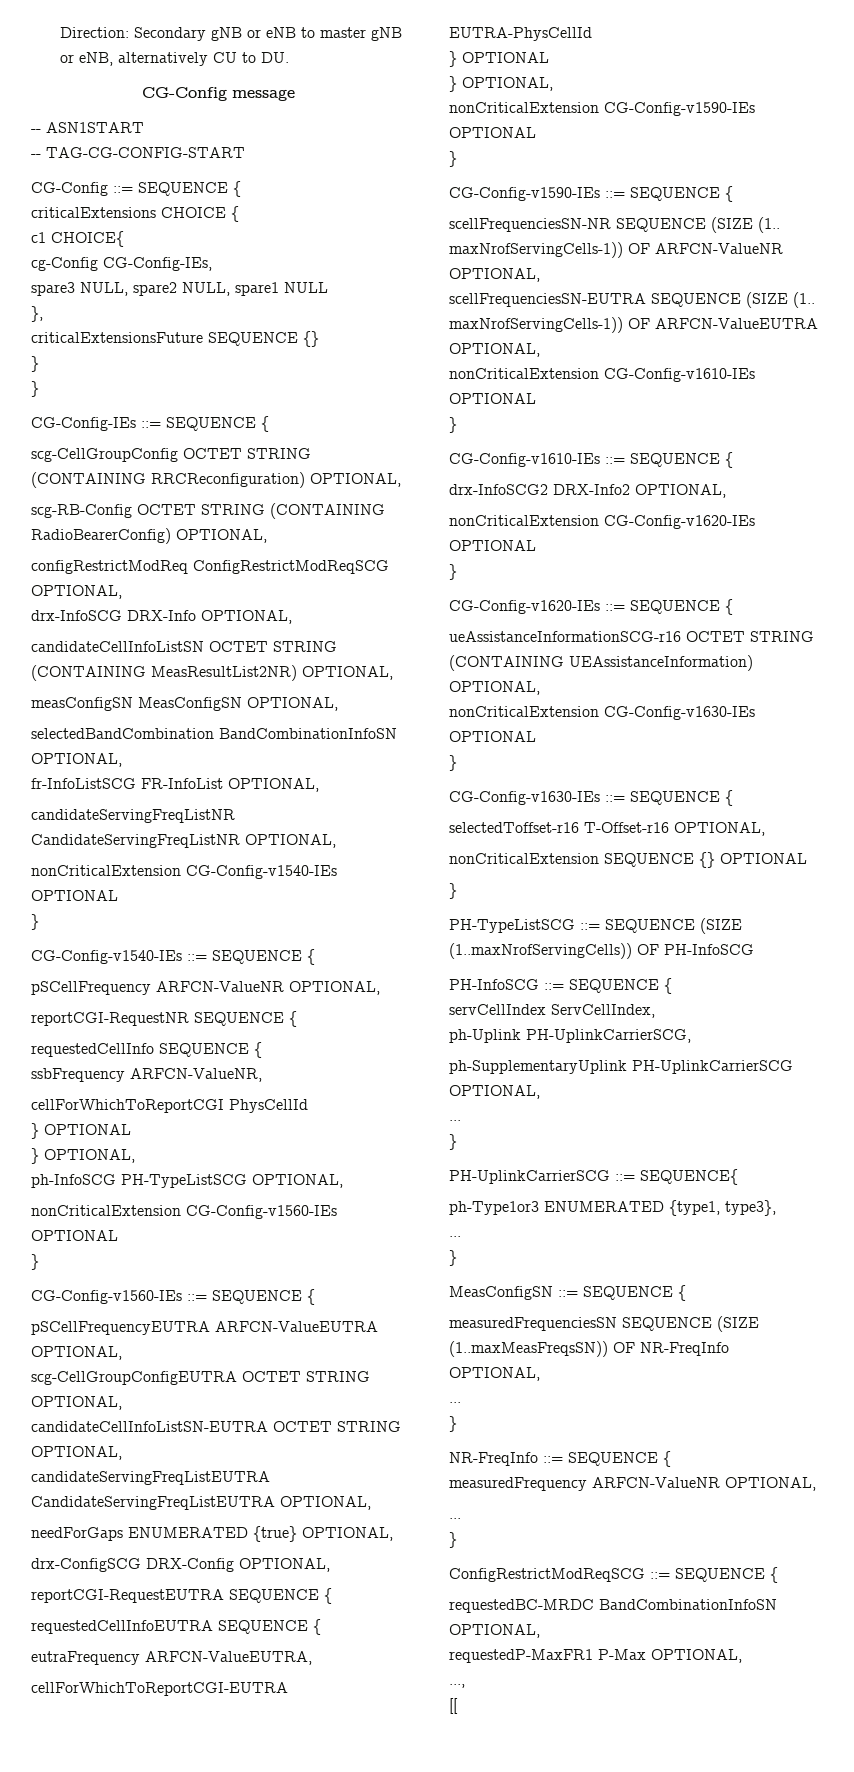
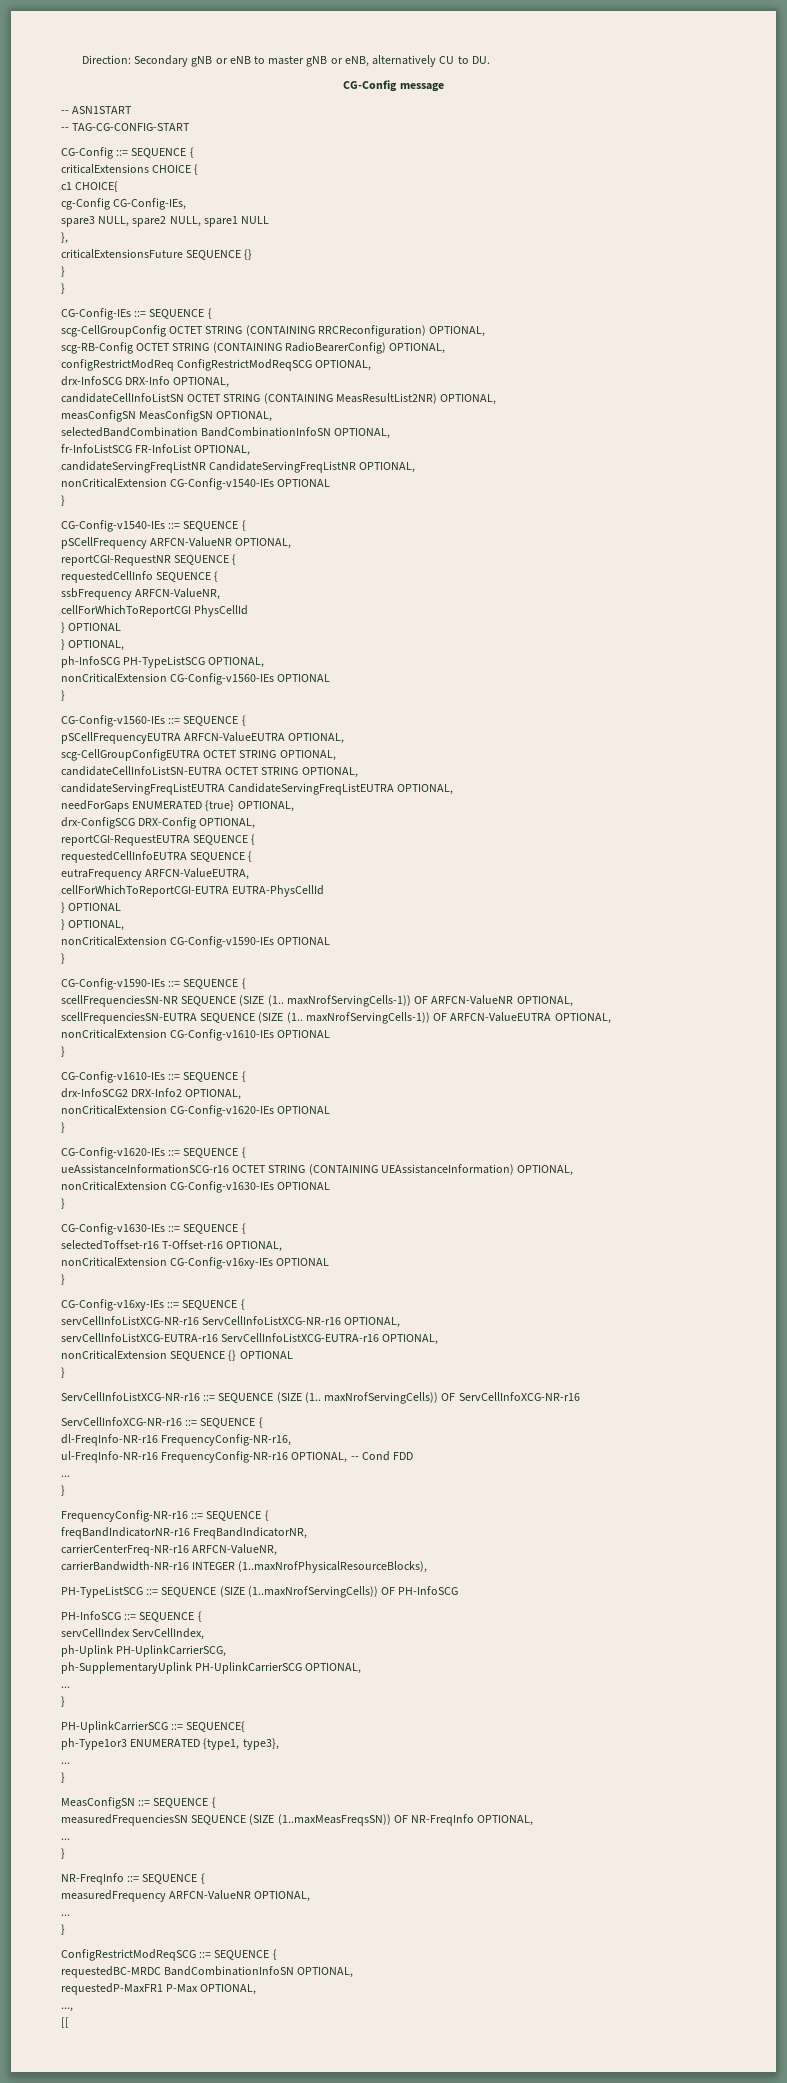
(765, 829) none -> [61,1257,330,1269] [61,1274,65,1285] [61,1299,245,1311] [61,1316,401,1328] [61,1333,439,1345] // nonCriticalExtension CG-Config-v16xy-IEs OPTIONAL // } // CG-Config-v16xy-IEs ::= SEQUENCE { // servCellInfoListXCG-NR-r16 ServCellInfoListXCG-NR-r16 OPTIONAL, // servCellInfoListXCG-EUTRA-r16 ServCellInfoListXCG-EUTRA-r16 OPTIONAL,
(457, 891) none -> [61,1392,580,1404] [61,1417,263,1428] [61,1434,292,1446] [61,1451,414,1463] [61,1475,70,1477] [61,1485,65,1496] [61,1510,269,1522] [61,1527,308,1539] [61,1544,278,1556] [61,1561,428,1573] // ServCellInfoListXCG-NR-r16 ::= SEQUENCE (SIZE (1.. maxNrofServingCells)) OF ServCellInfoXCG-NR-r16 // ServCellInfoXCG-NR-r16 ::= SEQUENCE { // dl-FreqInfo-NR-r16 FrequencyConfig-NR-r16, // ul-FreqInfo-NR-r16 FrequencyConfig-NR-r16 OPTIONAL, -- Cond FDD // ... // } // FrequencyConfig-NR-r16 ::= SEQUENCE { // freqBandIndicatorNR-r16 FreqBandIndicatorNR, // carrierCenterFreq-NR-r16 ARFCN-ValueNR, // carrierBandwidth-NR-r16 INTEGER (1..maxNrofPhysicalResourceBlocks),

